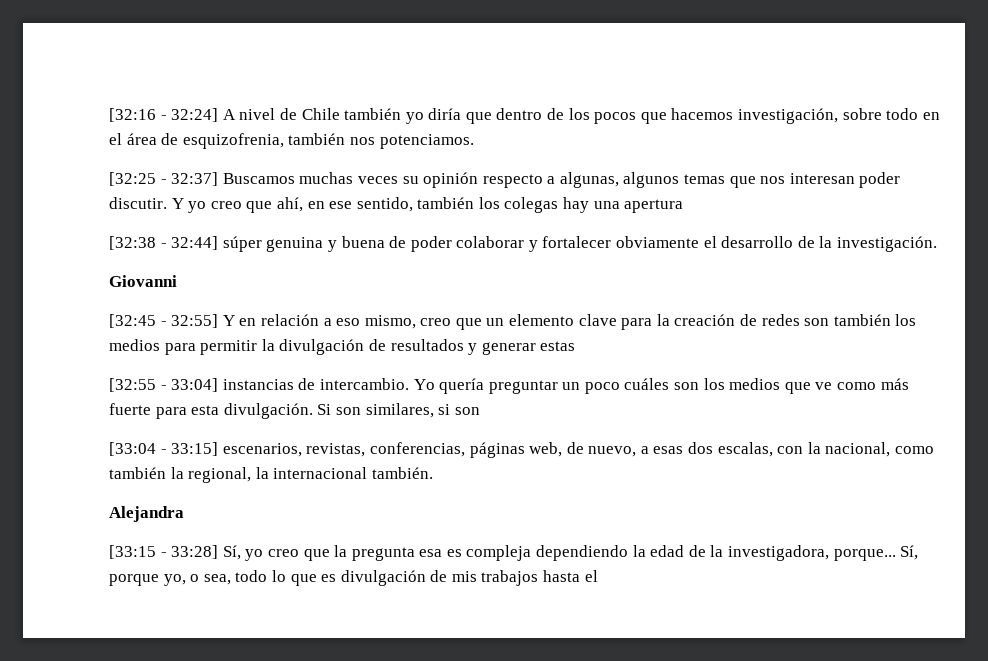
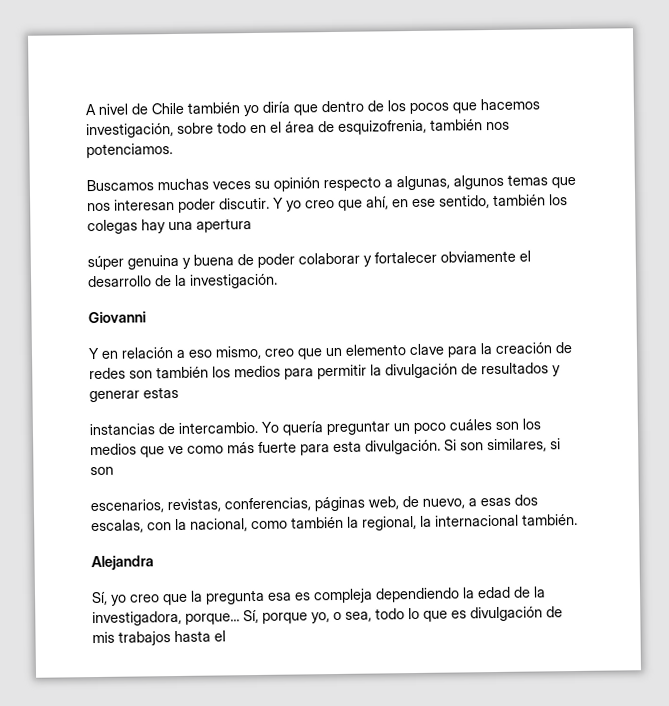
[109,108,219,122] [32:16 - 32:24] -> (85, 109) none
[109,172,219,186] [32:25 - 32:37] -> (173, 151) none
[109,236,219,250] [32:38 - 32:44] -> (252, 225) none
[109,314,219,328] [32:45 - 32:55] -> (146, 317) none
[109,378,219,392] [32:55 - 33:04] -> (179, 392) none
[109,442,219,456] [33:04 - 33:15] -> (114, 471) none
[109,545,219,559] [33:15 - 33:28] -> (154, 563) none

